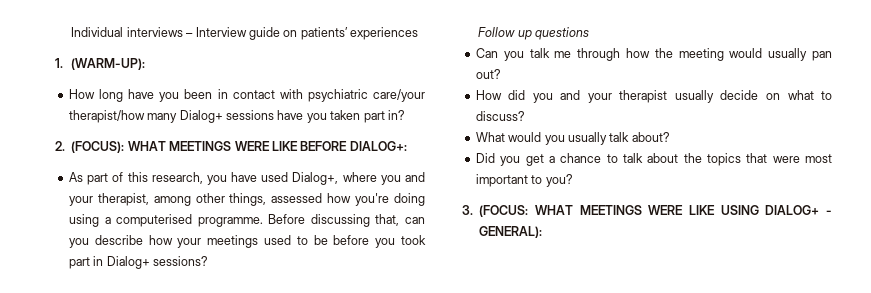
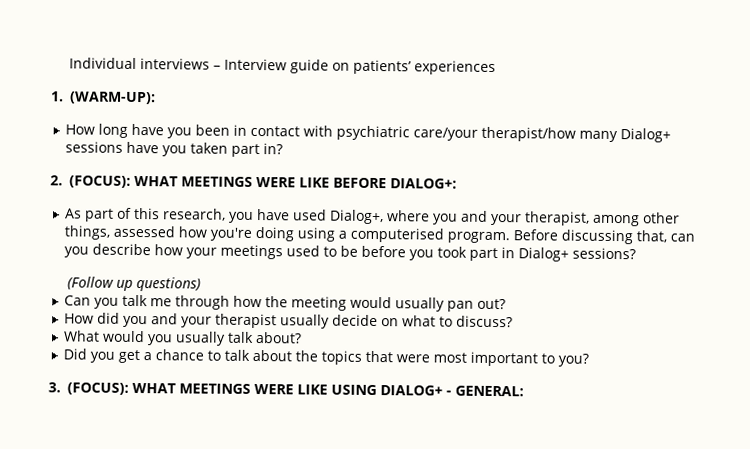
[197,217,263,227] programme. -> [447,231,511,244] program.
[478,27,590,40] Follow up questions -> [66,276,201,292] (Follow up questions)
[479,205,529,217] (FOCUS: -> [66,382,129,395] (FOCUS):
[479,226,543,238] GENERAL): -> [454,385,524,397] GENERAL:

